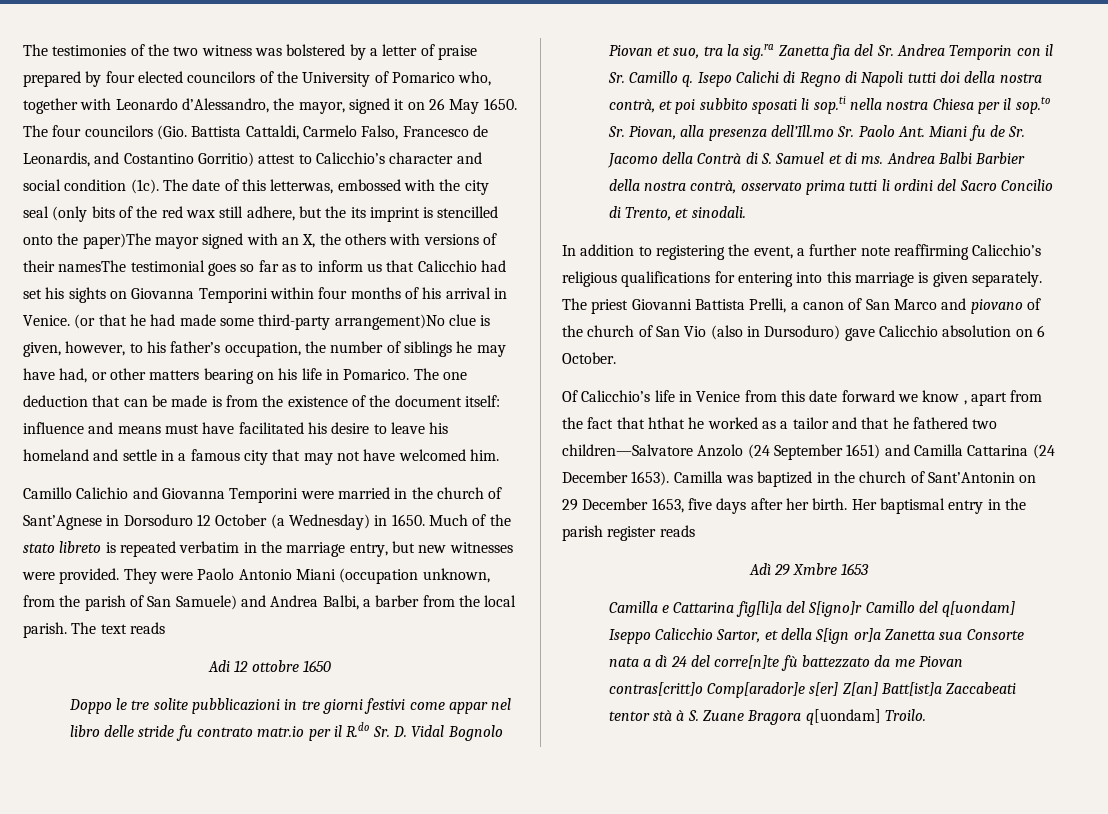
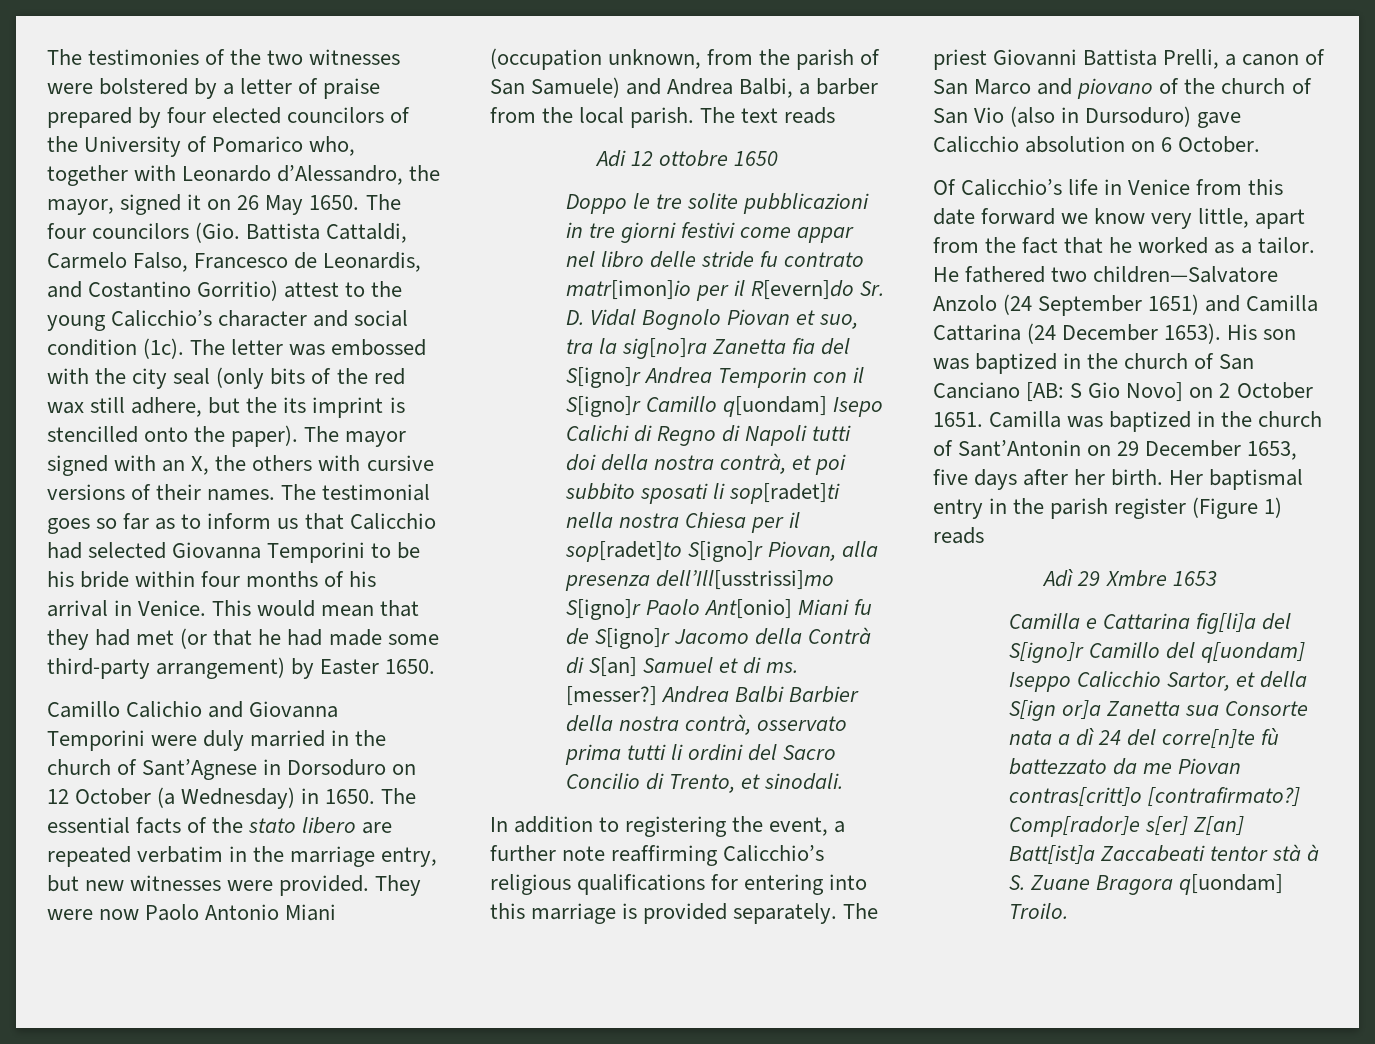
[201,45,282,56] witness was -> [309,49,401,65] [47,83,93,94] witnesses were
(312, 159) none -> [371,281,403,297] [47,315,106,331] the young
[192,179,334,194] date of this letterwas, -> [231,339,326,356] letter was
[82,233,151,249] paper)The -> [231,425,340,447] paper). The
(421, 239) none -> [366,455,434,471] cursive
[58,260,127,272] namesThe -> [207,484,317,501] names. The
[23,287,268,303] set his sights on Giovanna Temporini -> [88,542,421,563] [47,571,130,588] selected Giovanna Temporini to be his bride
(70, 320) none -> [212,600,420,617] [47,629,175,650] This would mean that they had met
[334,314,491,330] [23,341,506,357] [23,368,467,384] [23,395,500,407] [23,422,449,434] [23,449,499,465] arrangement)No clue is given, however, to his father’s occupation, the number of siblings he may have had, or other matters bearing on his life in Pomarico. The one deduction that can be made is from the existence of the document itself: influence and means must have facilitated his desire to leave his homeland and settle in a famous city that may not have welcomed him. -> [156,657,436,679] arrangement) by Easter 1650.
(334, 495) none -> [203,730,245,751] duly
(193, 520) none -> [392,764,417,775] on
[428,514,468,526] Much -> [381,788,417,804] [47,817,182,834] The essential facts
[59,541,116,553] libreto is -> [302,817,393,834] libero are
(193, 576) none -> [99,909,140,920] now
[257,722,370,741] matr.io per il R.do -> [565,280,855,301] matr[imon]io per il R[evern]do
[743,44,775,60] sig.ra -> [622,338,708,359] sig[no]ra
[876,45,894,56] Sr. -> [565,367,641,388] S[igno]r
[607,71,694,87] Sr. Camillo q. -> [565,396,828,417] S[igno]r Camillo q[uondam]
[813,96,846,114] sop.ti -> [729,483,841,504] sop[radet]ti
[1015,96,1050,114] [607,126,625,137] sop.to Sr. -> [564,541,764,562] sop[radet]to S[igno]r
[771,125,926,137] dell’Ill.mo Sr. Paolo Ant. -> [656,570,835,590] [565,599,793,620] dell’Ill[usstrissi]mo S[igno]r Paolo Ant[onio]
[1008,126,1026,137] Sr. -> [595,628,671,649] S[igno]r
[761,153,773,164] S. -> [589,657,638,677] S[an]
(884, 160) none -> [565,686,657,706] [messer?]
[932,272,968,287] given -> [643,903,728,924] provided
[963,400,967,405] , -> [1151,208,1250,229] very little,
[647,417,685,429] hthat -> (1104, 245) none
[792,417,909,429] tailor and that he -> [1257,237,1315,254] [933,267,959,282] tailor. He
(670, 478) none -> [1227,324,1297,340] [933,353,1255,374] [933,382,1313,402] [933,412,983,427] His son was baptized in the church of San Canciano [AB: S Gio Novo] on 2 October 1651.
(657, 533) none -> [1192,497,1283,519] (Figure 1)
[707,682,806,698] Comp[arador]e -> [1148,787,1301,807] [1008,816,1140,837] [contrafirmato?] Comp[rador]e

